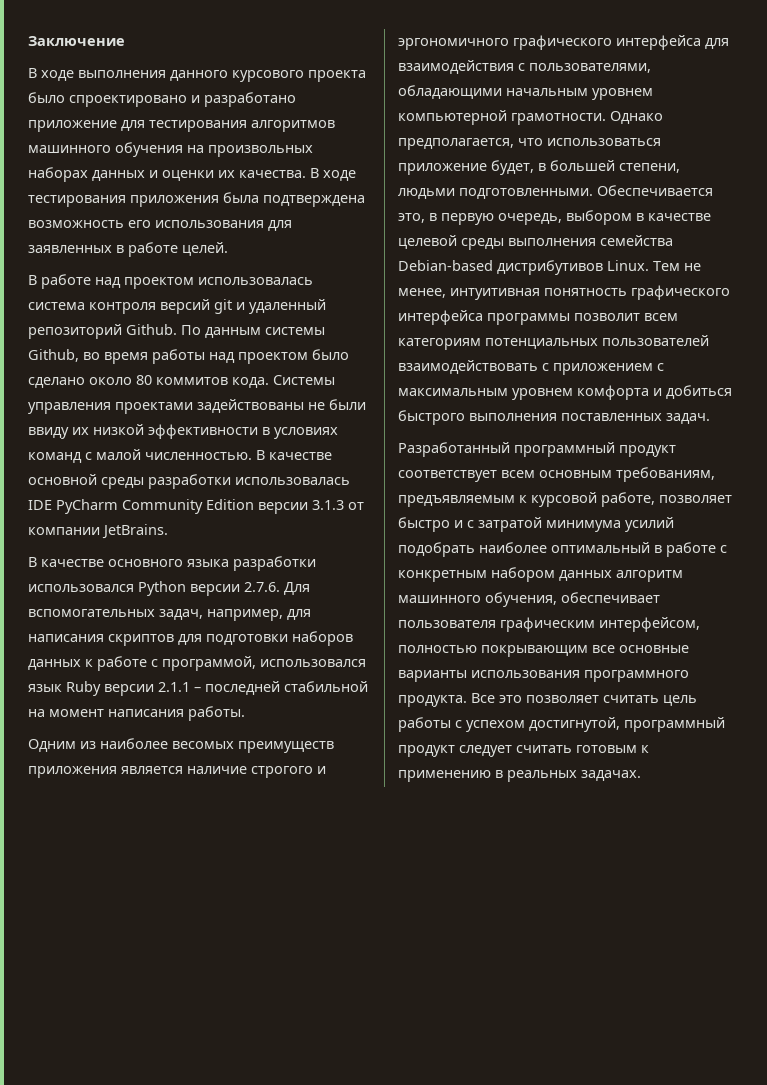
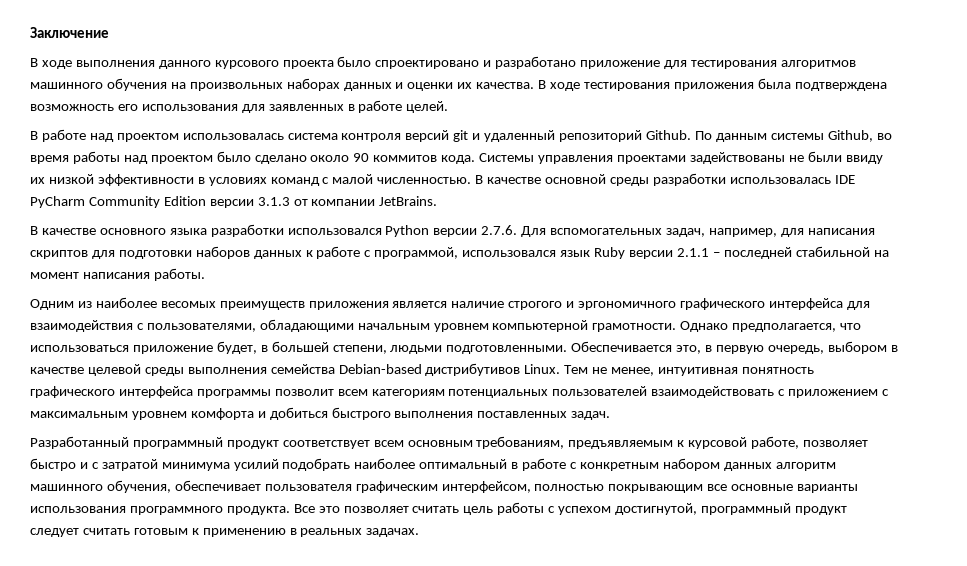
[136,375,152,385] 80 -> [353,153,370,162] 90

